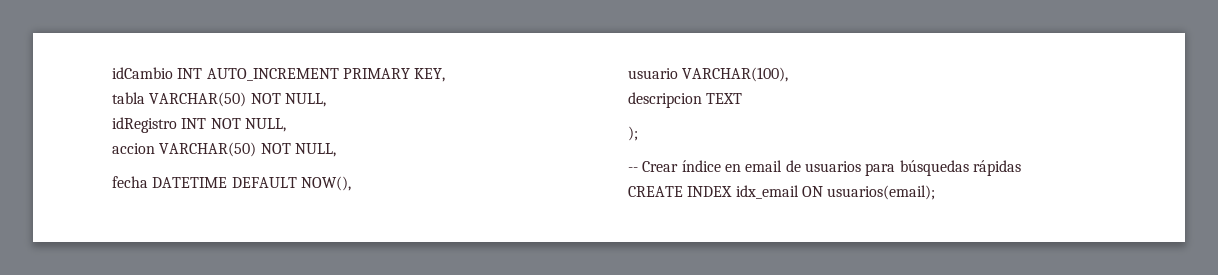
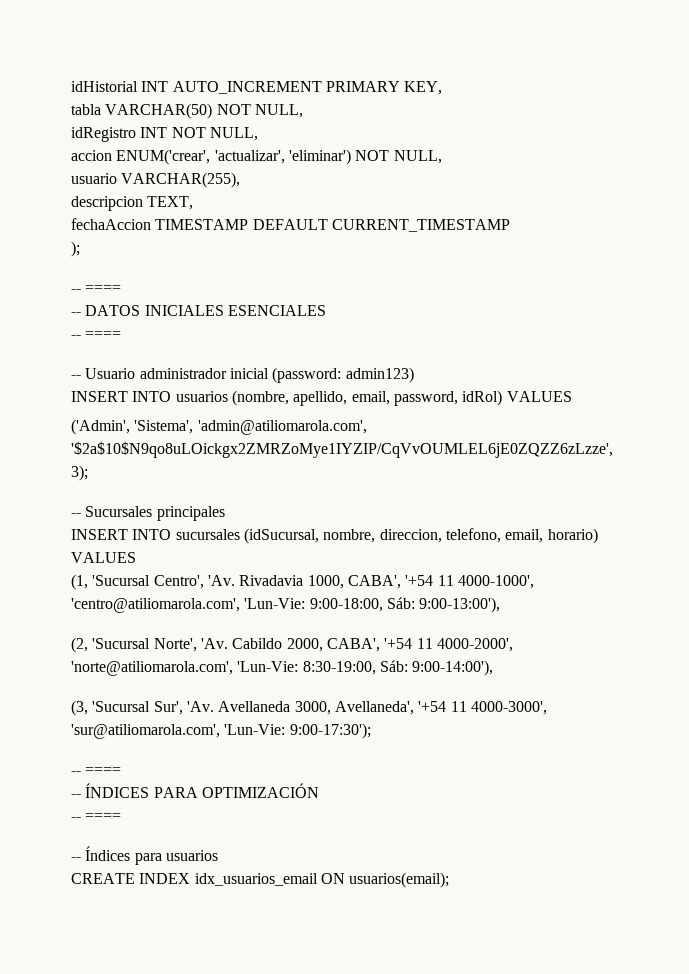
[112,67,173,79] idCambio -> [71,81,138,92] idHistorial
[159,142,336,157] [112,176,351,191] VARCHAR(50) NOT NULL, // fecha DATETIME DEFAULT NOW(), -> [116,149,442,165] ENUM('crear', 'actualizar', 'eliminar') NOT NULL,
[682,67,789,82] VARCHAR(100), -> [121,172,241,188] VARCHAR(255),
[706,93,743,104] [628,126,638,141] [628,160,1021,176] TEXT // ); // -- Crear índice en email de usuarios para búsquedas rápidas -> [147,196,194,210] [71,218,510,232] [71,241,80,257] [71,285,122,293] [71,305,326,316] [71,331,122,339] [71,367,414,383] [71,390,572,406] [71,419,367,435] [71,441,613,458] [71,465,88,481] [71,506,225,521] [71,528,598,544] [71,552,136,563] [71,574,534,590] [71,597,501,613] [71,637,513,653] [71,660,494,676] [71,700,547,716] [71,723,371,739] [71,767,122,775] [71,783,319,798] [71,813,122,821] [71,846,218,865] TEXT, // fechaAccion TIMESTAMP DEFAULT CURRENT_TIMESTAMP // ); // -- ==== // -- DATOS INICIALES ESENCIALES // -- ==== // -- Usuario administrador inicial (password: admin123) // INSERT INTO usuarios (nombre, apellido, email, password, idRol) VALUES // ('Admin', 'Sistema', 'admin@atiliomarola.com', '$2a$10$N9qo8uLOickgx2ZMRZoMye1IYZIP/CqVvOUMLEL6jE0ZQZZ6zLzze', 3); // -- Sucursales principales // INSERT INTO sucursales (idSucursal, nombre, direccion, telefono, email, horario) VALUES // (1, 'Sucursal Centro', 'Av. Rivadavia 1000, CABA', '+54 11 4000-1000', 'centro@atiliomarola.com', 'Lun-Vie: 9:00-18:00, Sáb: 9:00-13:00'), // (2, 'Sucursal Norte', 'Av. Cabildo 2000, CABA', '+54 11 4000-2000', 'norte@atiliomarola.com', 'Lun-Vie: 8:30-19:00, Sáb: 9:00-14:00'), // (3, 'Sucursal Sur', 'Av. Avellaneda 3000, Avellaneda', '+54 11 4000-3000', 'sur@atiliomarola.com', 'Lun-Vie: 9:00-17:30'); // -- ==== // -- ÍNDICES PARA OPTIMIZACIÓN // -- ==== // -- Índices para usuarios
[735,185,799,199] idx_email -> [194,873,318,886] idx_usuarios_email

